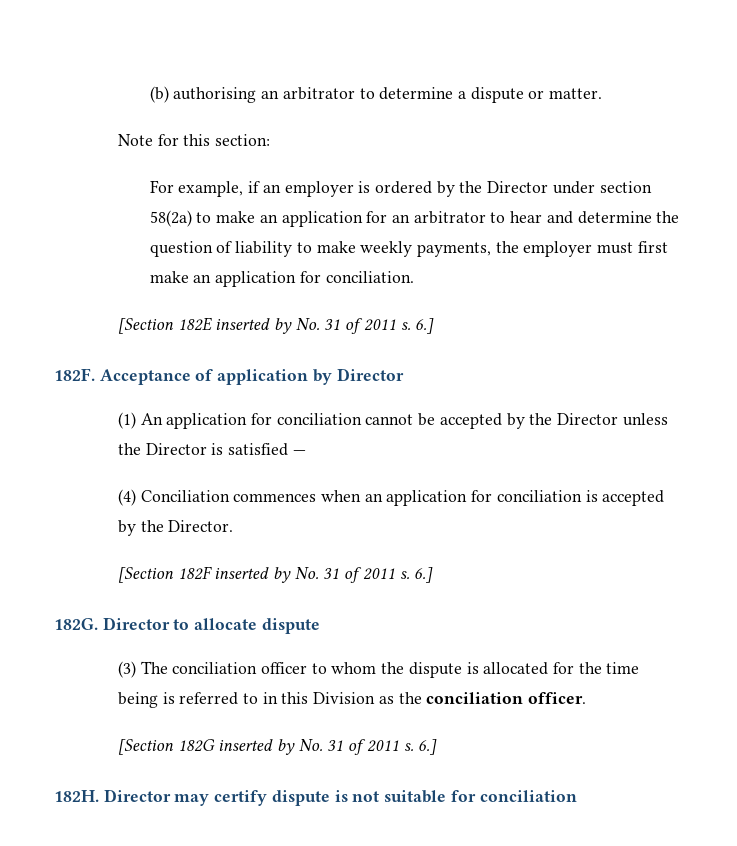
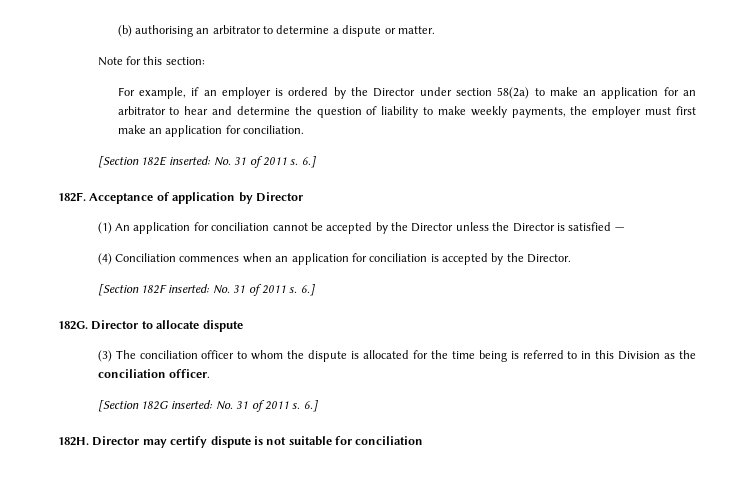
[215,318,292,334] inserted by -> [169,156,212,165] inserted:
[214,567,291,583] inserted by -> [168,284,211,293] inserted:
[218,739,295,755] inserted by -> [171,400,214,409] inserted:

